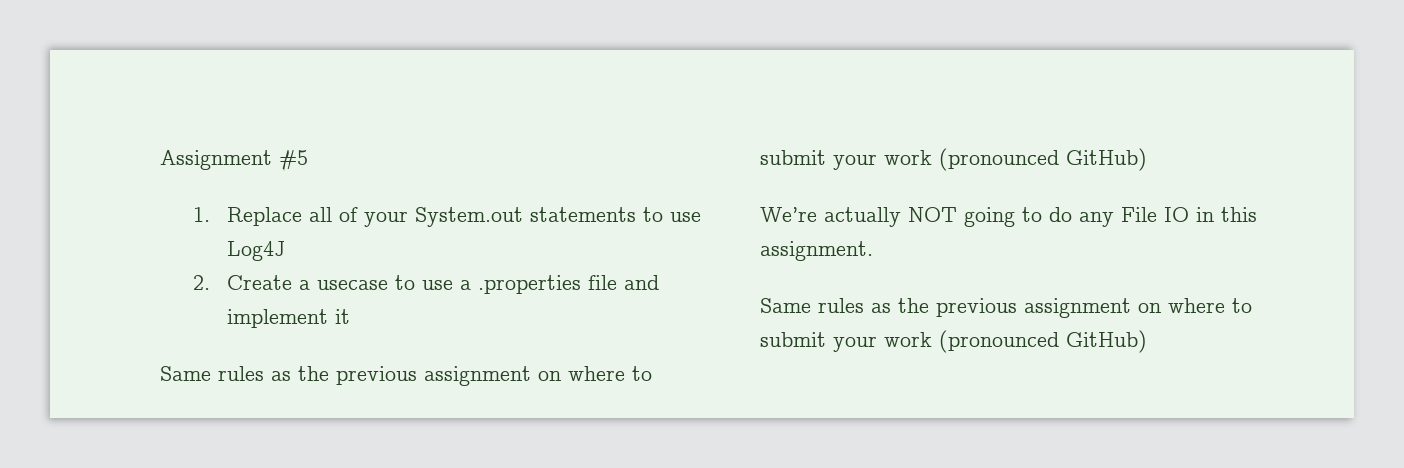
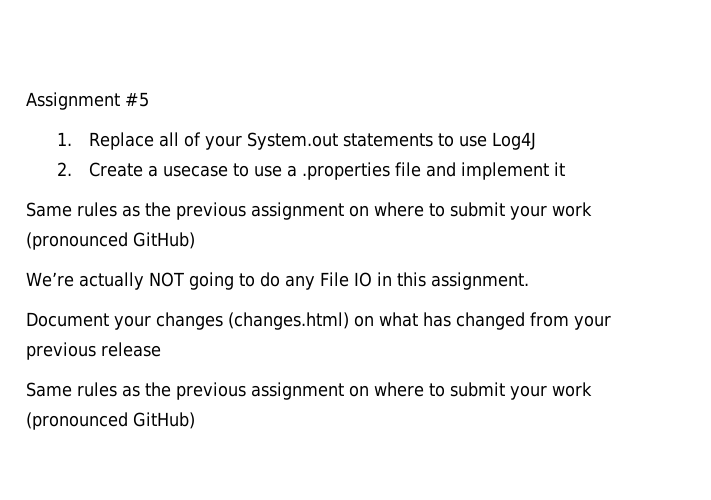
(873, 251) none -> [26,312,611,330] [26,342,161,360] // Document your changes (changes.html) on what has changed from your previous release

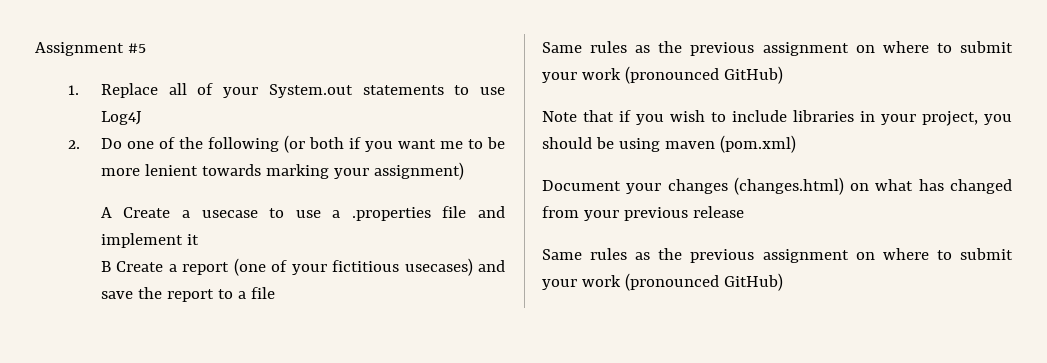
(73, 169) none -> [100,135,506,153] [100,162,464,180] [100,207,112,218] Do one of the following (or both if you want me to be more lenient towards marking your assignment) // A
(565, 169) none -> [100,258,506,276] [100,287,275,302] // B Create a report (one of your fictitious usecases) and save the report to a file
[26,272,529,290] We’re actually NOT going to do any File IO in this assignment. -> [542,110,1012,126] [542,135,796,153] Note that if you wish to include libraries in your project, you should be using maven (pom.xml)

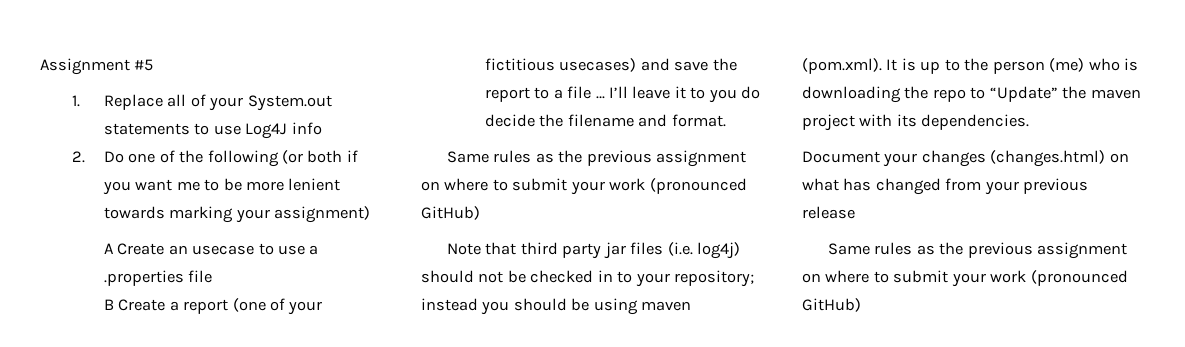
(142, 118) none -> [291,122,322,135] info
[182,210,191,218] a -> [168,245,188,255] an
[478,206,505,218] [100,233,199,248] and implement it -> (213, 276) none
(275, 293) none -> [595,86,761,103] [484,114,726,127] … I’ll leave it to you do decide the filename and format.
[619,110,978,126] if you wish to include libraries in your project, -> [520,242,741,259] [421,270,755,287] [421,298,478,311] third party jar files (i.e. log4j) should not be checked in to your repository; instead
[719,135,796,153] (pom.xml) -> [802,58,1139,74] [802,86,1141,103] [802,114,1030,131] (pom.xml). It is up to the person (me) who is downloading the repo to “Update” the maven project with its dependencies.

